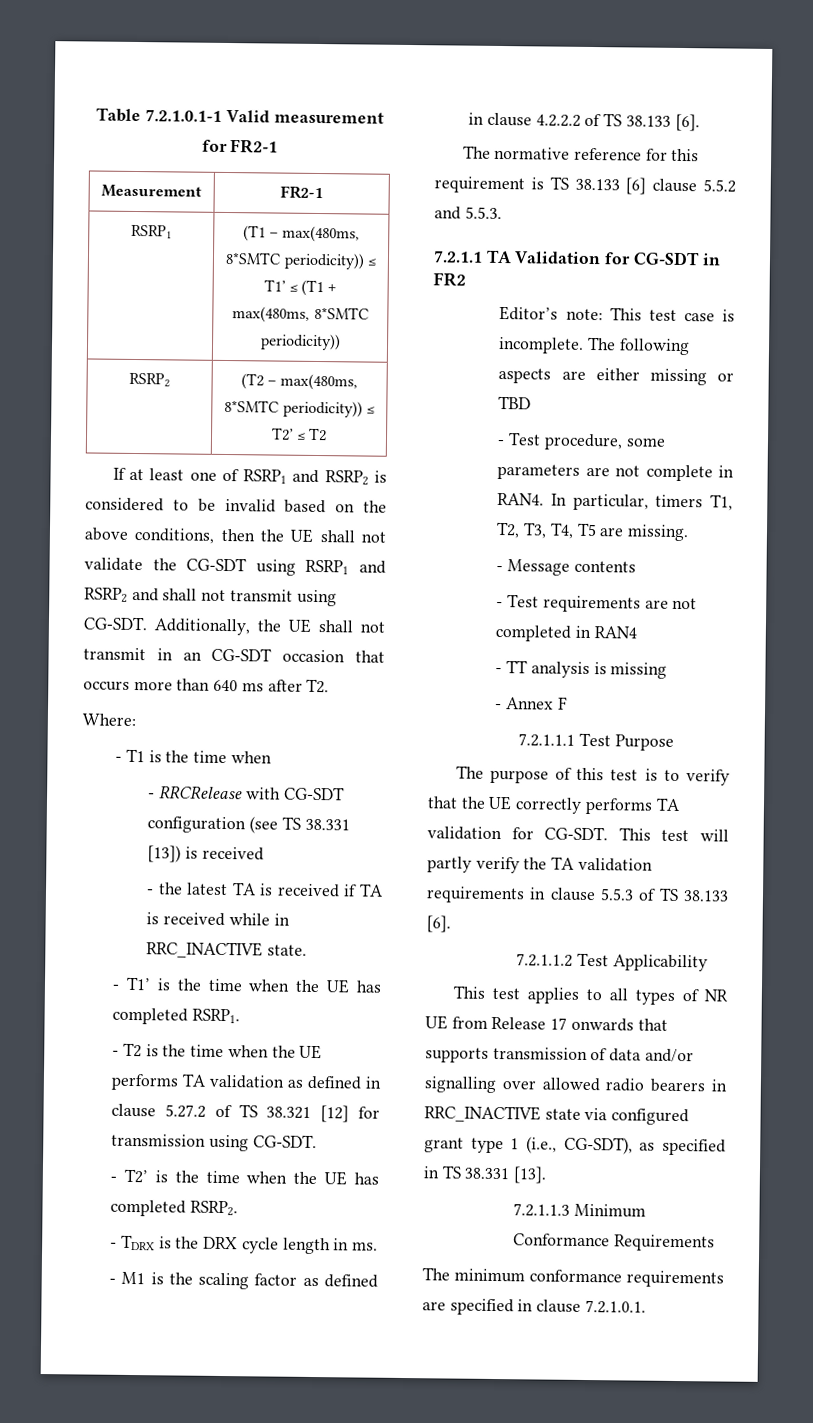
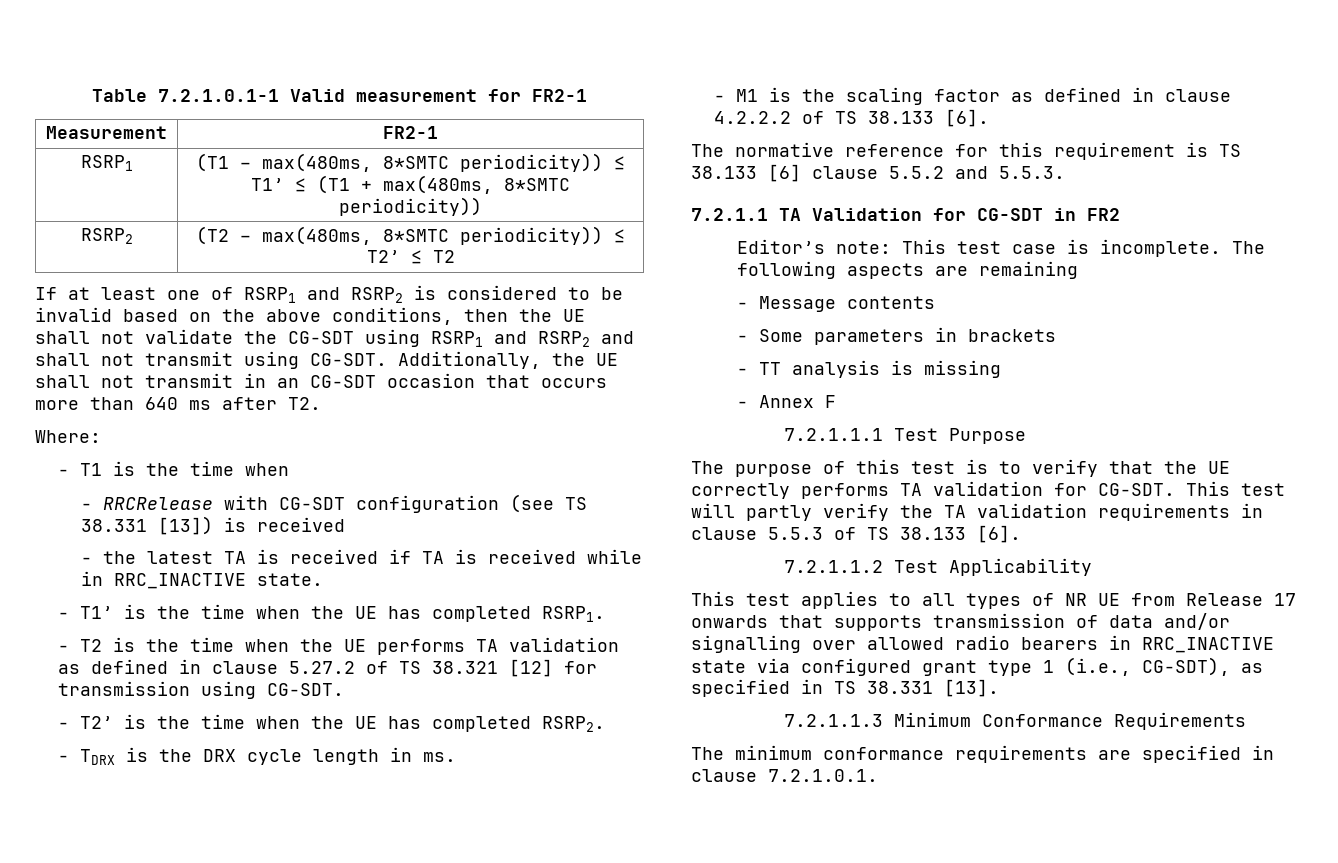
[595,368,734,386] [498,395,532,410] [497,432,666,451] [497,463,734,482] [497,492,733,511] [496,521,690,542] [496,559,636,576] [496,594,698,613] [495,624,637,642] either missing or TBD // - Test procedure, some parameters are not complete in RAN4. In particular, timers T1, T2, T3, T4, T5 are missing. // - Message contents // - Test requirements are not completed in RAN4 -> [979,261,1079,279] [737,296,936,312] [737,327,1057,345] remaining // - Message contents // - Some parameters in brackets

